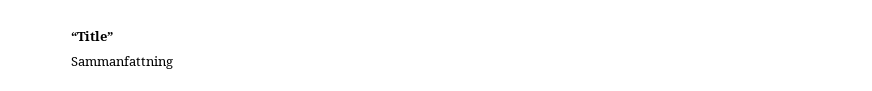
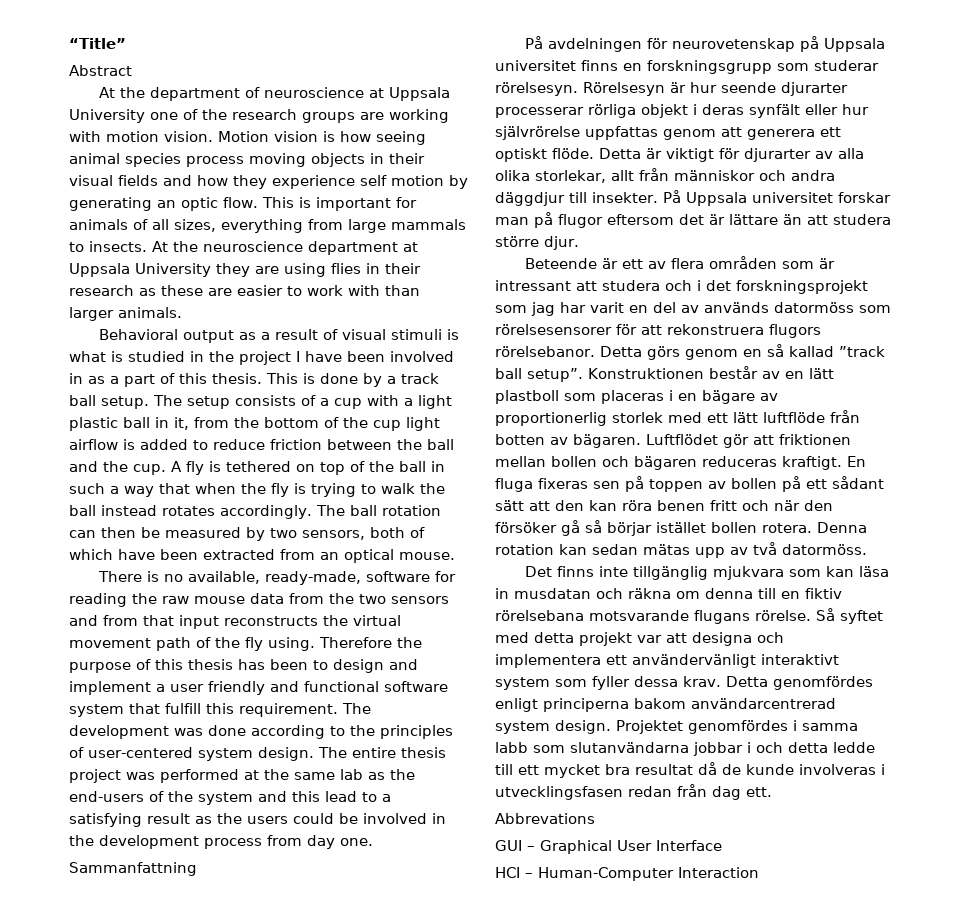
[71,56,173,69] Sammanfattning -> [69,65,132,76] [98,87,450,101] [69,109,449,123] [69,131,426,145] [69,153,425,167] [69,175,468,189] [69,197,417,211] [69,219,466,233] [69,241,418,255] [69,263,421,277] [69,285,420,296] [69,307,182,321] [98,329,459,343] [69,351,454,365] [69,373,439,387] [69,395,452,409] [69,417,440,431] [69,439,454,450] [69,461,445,475] [69,483,445,497] [69,505,441,519] [69,527,425,541] [69,549,455,563] [97,571,456,585] [69,593,449,607] [69,615,401,629] [69,637,422,651] [69,659,418,673] [69,681,448,695] [69,703,371,717] [69,725,453,739] [69,747,446,761] [69,769,415,783] [69,791,391,805] [69,813,446,827] [69,835,373,849] [69,862,197,876] [524,36,885,52] [495,60,879,74] [495,82,848,96] [495,104,869,118] [495,126,841,140] [495,148,864,162] [495,168,835,183] [495,190,891,206] [495,212,891,228] [495,236,579,250] [524,256,835,269] [495,280,868,294] [495,302,891,316] [495,324,821,338] [495,344,885,360] [495,366,834,382] [495,390,778,404] [495,410,860,426] [495,434,851,448] [495,456,866,470] [495,476,884,492] [495,500,833,511] [495,520,867,536] [495,542,867,558] [524,566,889,580] [495,588,842,599] [495,608,883,624] [495,632,784,646] [495,654,839,668] [495,676,873,690] [495,698,836,712] [495,720,858,734] [495,742,875,756] [495,762,885,778] [495,784,772,800] [495,813,595,824] [495,840,722,854] [495,867,759,881] Abstract // At the department of neuroscience at Uppsala University one of the research groups are working with motion vision. Motion vision is how seeing animal species process moving objects in their visual fields and how they experience self motion by generating an optic flow. This is important for animals of all sizes, everything from large mammals to insects. At the neuroscience department at Uppsala University they are using flies in their research as these are easier to work with than larger animals. // Behavioral output as a result of visual stimuli is what is studied in the project I have been involved in as a part of this thesis. This is done by a track ball setup. The setup consists of a cup with a light plastic ball in it, from the bottom of the cup light airflow is added to reduce friction between the ball and the cup. A fly is tethered on top of the ball in such a way that when the fly is trying to walk the ball instead rotates accordingly. The ball rotation can then be measured by two sensors, both of which have been extracted from an optical mouse. // There is no available, ready-made, software for reading the raw mouse data from the two sensors and from that input reconstructs the virtual movement path of the fly using. Therefore the purpose of this thesis has been to design and implement a user friendly and functional software system that fulfill this requirement. The development was done according to the principles of user-centered system design. The entire thesis project was performed at the same lab as the end-users of the system and this lead to a satisfying result as the users could be involved in the development process from day one. // Sammanfattning // På avdelningen för neurovetenskap på Uppsala universitet finns en forskningsgrupp som studerar rörelsesyn. Rörelsesyn är hur seende djurarter processerar rörliga objekt i deras synfält eller hur självrörelse uppfattas genom att generera ett optiskt flöde. Detta är viktigt för djurarter av alla olika storlekar, allt från människor och andra däggdjur till insekter. På Uppsala universitet forskar man på flugor eftersom det är lättare än att studera större djur. // Beteende är ett av flera områden som är intressant att studera och i det forskningsprojekt som jag har varit en del av används datormöss som rörelsesensorer för att rekonstruera flugors rörelsebanor. Detta görs genom en så kallad ”track ball setup”. Konstruktionen består av en lätt plastboll som placeras i en bägare av proportionerlig storlek med ett lätt luftflöde från botten av bägaren. Luftflödet gör att friktionen mellan bollen och bägaren reduceras kraftigt. En fluga fixeras sen på toppen av bollen på ett sådant sätt att den kan röra benen fritt och när den försöker gå så börjar istället bollen rotera. Denna rotation kan sedan mätas upp av två datormöss. // Det finns inte tillgänglig mjukvara som kan läsa in musdatan och räkna om denna till en fiktiv rörelsebana motsvarande flugans rörelse. Så syftet med detta projekt var att designa och implementera ett användervänligt interaktivt system som fyller dessa krav. Detta genomfördes enligt principerna bakom användarcentrerad system design. Projektet genomfördes i samma labb som slutanvändarna jobbar i och detta ledde till ett mycket bra resultat då de kunde involveras i utvecklingsfasen redan från dag ett. // Abbrevations // GUI – Graphical User Interface // HCI – Human-Computer Interaction

